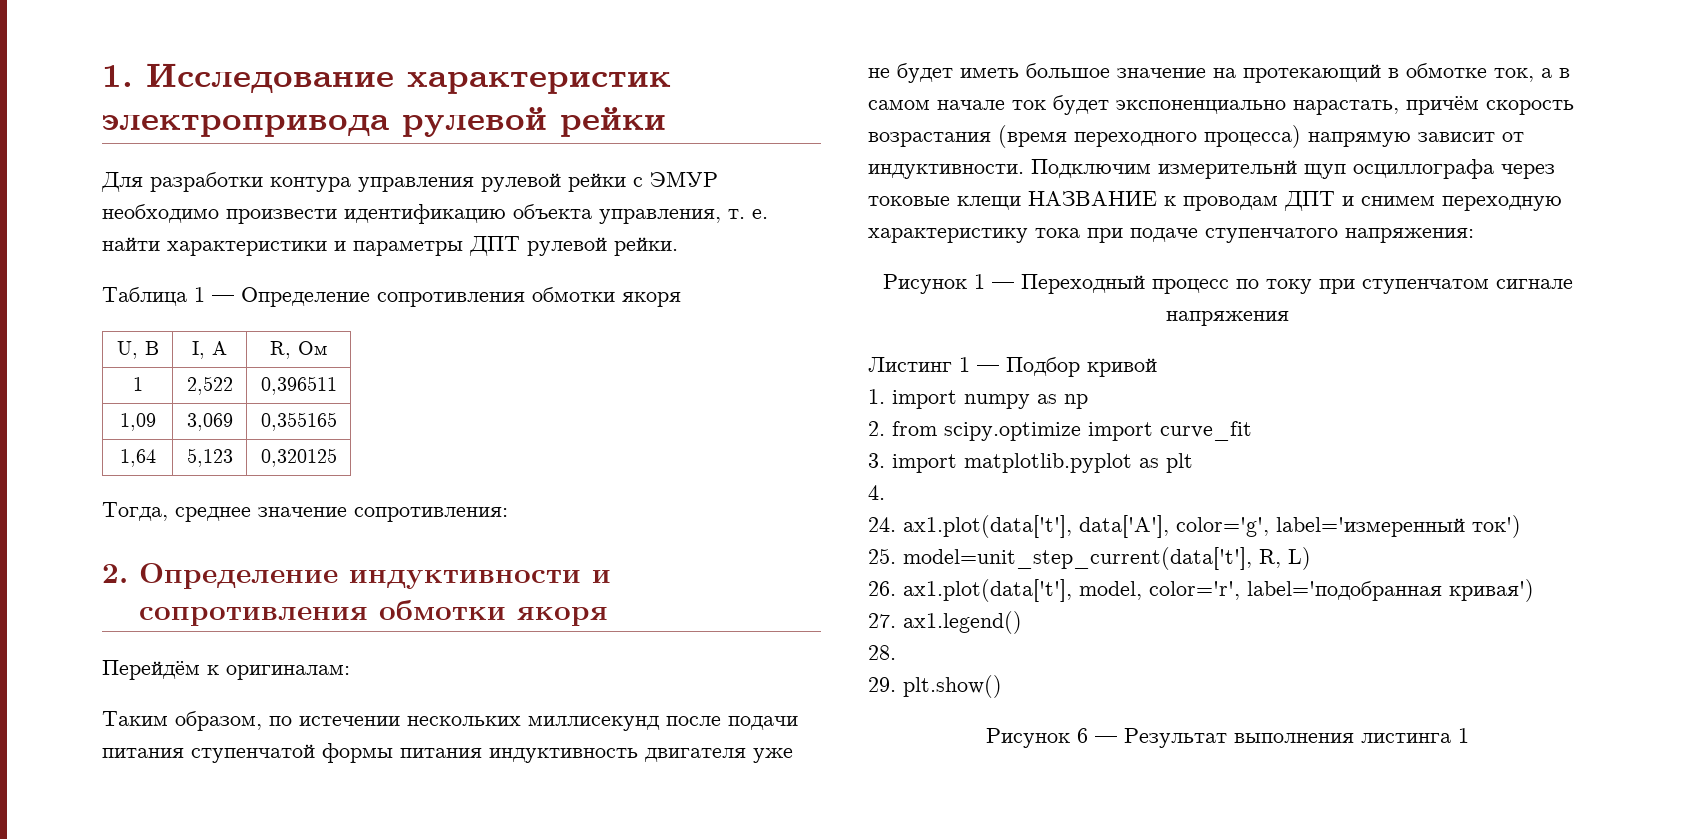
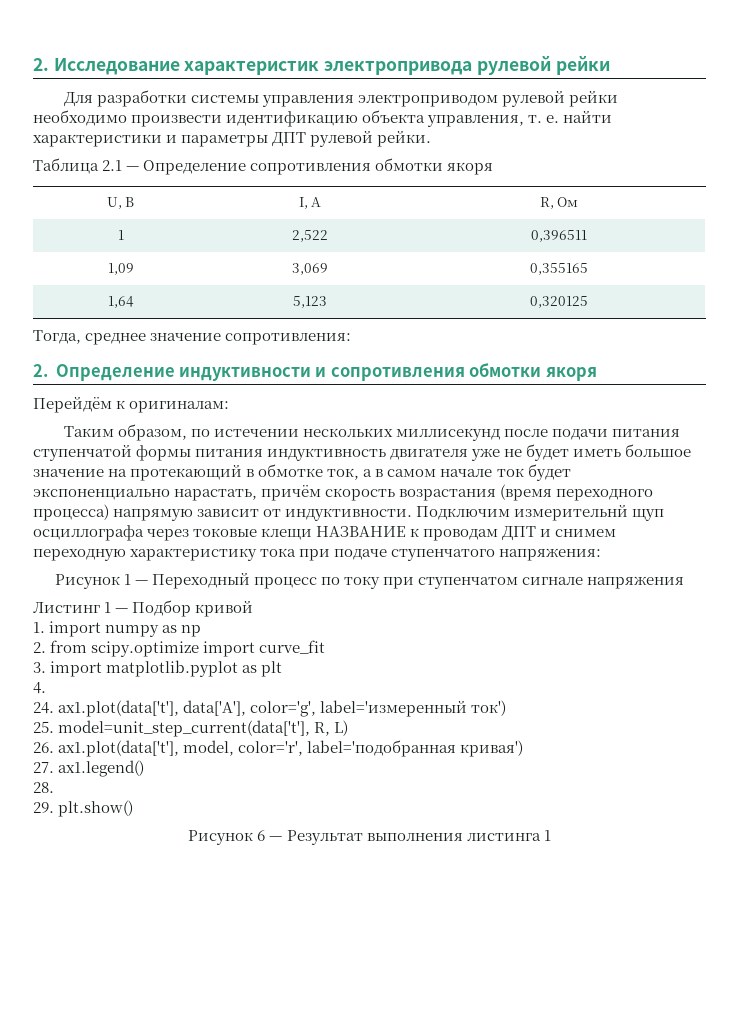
[102,65,133,87] 1. -> [33,58,49,71] 2.
[270,171,718,192] контура управления рулевой рейки с ЭМУР -> [190,90,618,107] системы управления электроприводом рулевой рейки
[194,287,205,302] 1 -> [102,160,123,171] 2.1

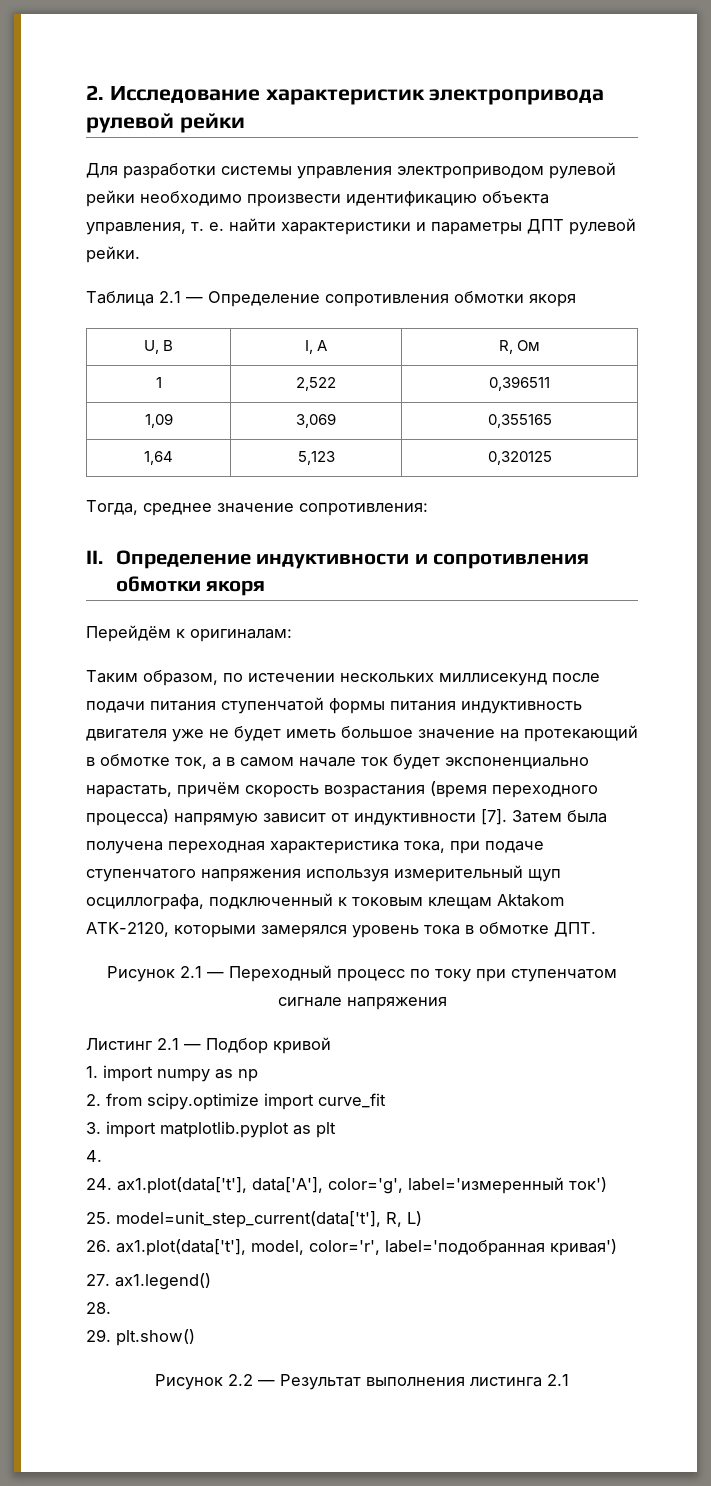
[33,364,48,377] 2. -> [86,550,103,564] II.
[285,504,665,521] [33,525,617,541] [33,548,602,561] [54,574,131,589] индуктивности. Подключим измерительнй щуп осциллографа через токовые клещи НАЗВАНИЕ к проводам ДПТ и снимем переходную характеристику тока при подаче ступенчатого напряжения: // Рисунок 1 -> [354,809,607,826] [86,841,544,854] [86,865,561,882] [86,893,564,910] [86,922,596,938] [107,966,202,982] индуктивности [7]. Затем была получена переходная характеристика тока, при подаче ступенчатого напряжения используя измерительный щуп осциллографа, подключенный к токовым клещам Aktakom ATK-2120, которыми замерялся уровень тока в обмотке ДПТ. // Рисунок 2.1
[104,602,112,613] 1 -> [157,1038,179,1050] 2.1
[257,830,266,841] 6 -> [228,1374,253,1386] 2.2
[543,830,551,841] 1 -> [547,1374,569,1386] 2.1

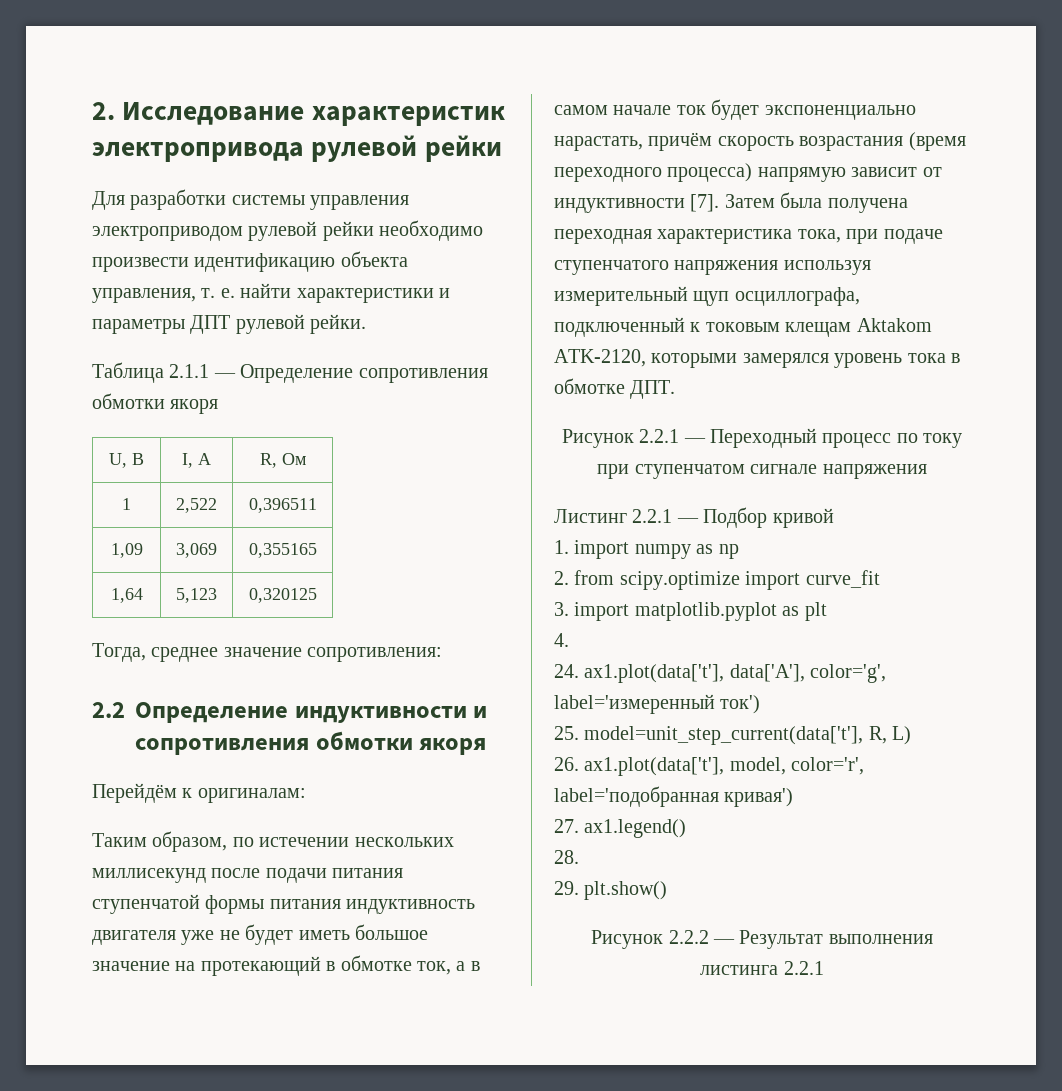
[159,291,181,303] 2.1 -> [169,364,210,378] 2.1.1
[86,550,103,564] II. -> [92,702,125,718] 2.2
[180,966,202,978] 2.1 -> [639,429,680,443] 2.2.1
[157,1038,179,1050] 2.1 -> [632,509,673,523] 2.2.1
[228,1374,253,1386] 2.2 -> [668,930,709,944] 2.2.2
[547,1374,569,1386] 2.1 -> [783,961,824,975] 2.2.1

